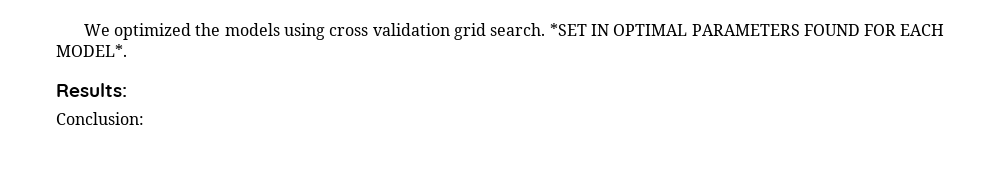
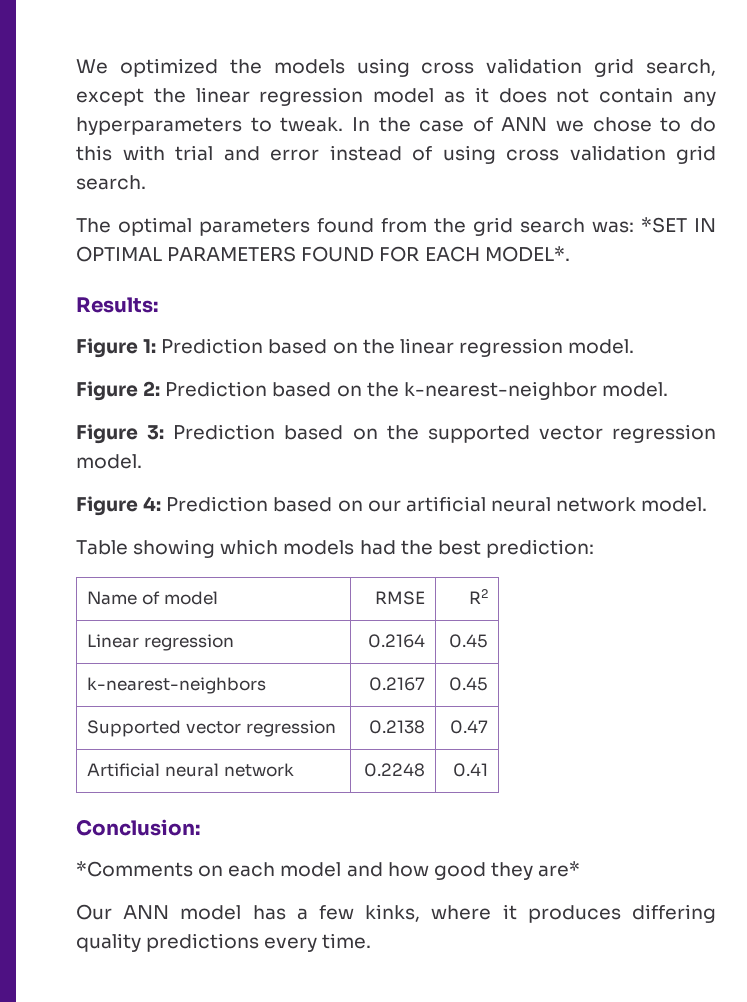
[490,23,546,36] search. -> [646,59,716,76] [76,87,716,106] [76,117,716,135] [76,145,716,164] [76,175,146,190] [76,217,634,236] search, except the linear regression model as it does not contain any hyperparameters to tweak. In the case of ANN we chose to do this with trial and error instead of using cross validation grid search. // The optimal parameters found from the grid search was:
[56,112,144,125] Conclusion: -> [76,338,635,358] [76,381,668,401] [76,424,716,444] [76,454,142,469] [76,496,708,516] [76,539,594,558] [87,591,218,605] [374,591,425,605] [468,589,488,604] [87,634,235,651] [367,634,425,648] [448,634,488,648] [87,677,267,694] [368,677,425,691] [448,677,488,691] [87,720,336,737] [368,720,425,734] [449,720,488,734] [87,763,294,777] [363,763,425,777] [452,763,488,777] [76,819,200,836] [76,861,581,880] [76,904,716,923] [76,933,372,952] Figure 1: Prediction based on the linear regression model. // Figure 2: Prediction based on the k-nearest-neighbor model. // Figure 3: Prediction based on the supported vector regression model. // Figure 4: Prediction based on our artificial neural network model. // Table showing which models had the best prediction: // Name of model | RMSE | R2 // Linear regression | 0.2164 | 0.45 // k-nearest-neighbors | 0.2167 | 0.45 // Supported vector regression | 0.2138 | 0.47 // Artificial neural network | 0.2248 | 0.41 // Conclusion: // *Comments on each model and how good they are* // Our ANN model has a few kinks, where it produces differing quality predictions every time.

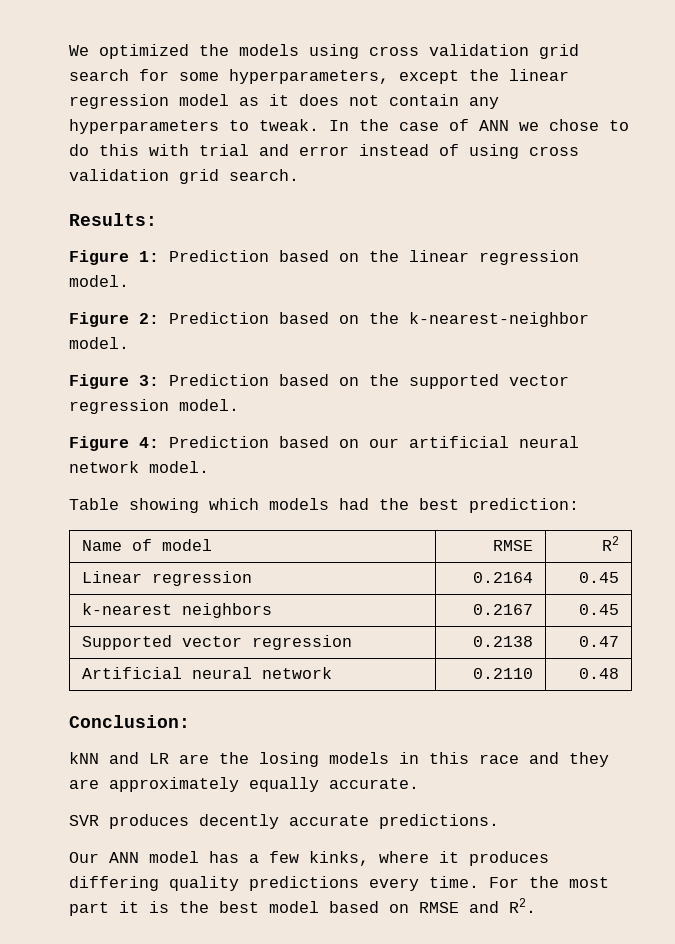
[646,59,716,76] search, -> [69,69,389,84] search for some hyperparameters,
[76,217,716,236] [76,246,570,262] // The optimal parameters found from the grid search was: *SET IN OPTIMAL PARAMETERS FOUND FOR EACH MODEL*. -> (299, 175) none
[87,677,267,694] k-nearest-neighbors -> [82,603,273,618] k-nearest neighbors
[363,763,425,777] [452,763,488,777] 0.2248 | 0.41 -> [472,668,533,679] [578,668,619,679] 0.2110 | 0.48
[76,861,581,880] *Comments on each model and how good they are* -> [69,752,609,767] [69,777,419,792] [69,814,499,829] kNN and LR are the losing models in this race and they are approximately equally accurate. // SVR produces decently accurate predictions.
(372, 941) none -> [489,876,609,888] [69,898,536,916] For the most part it is the best model based on RMSE and R2.

